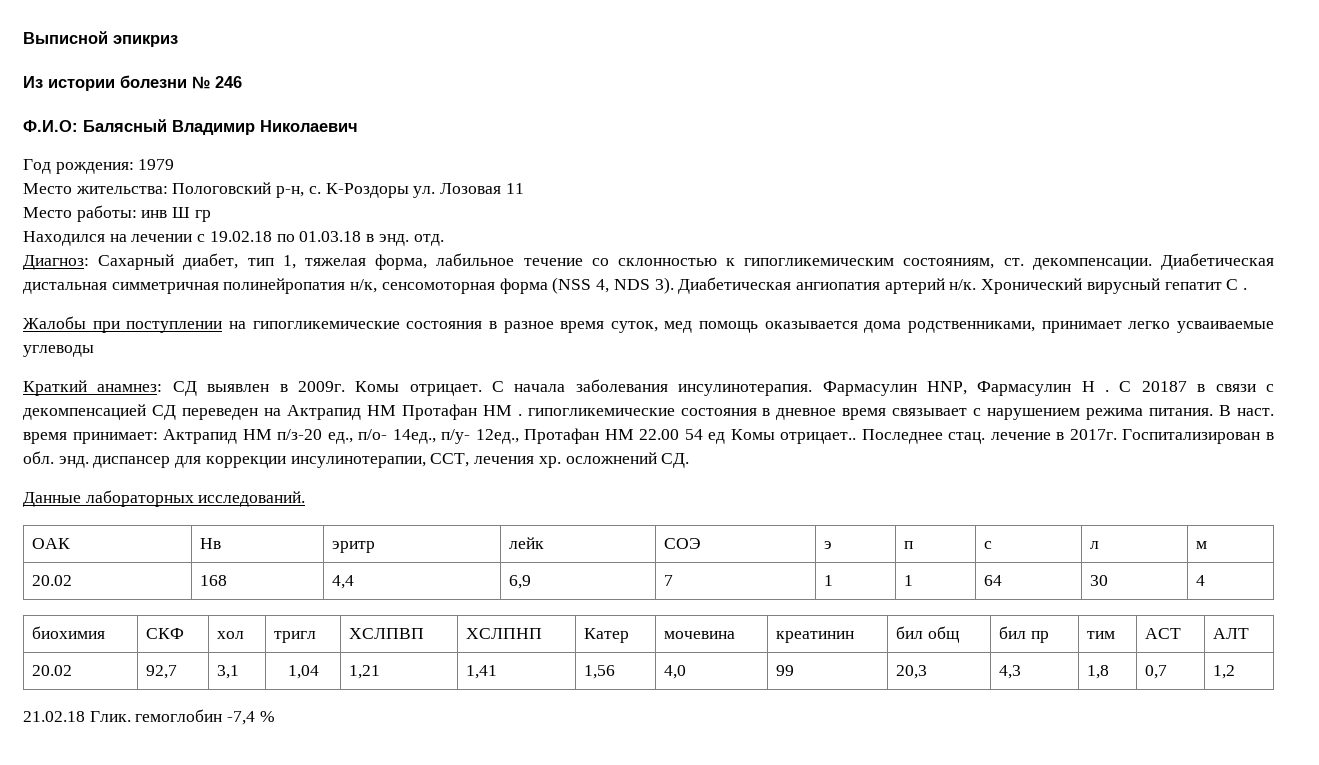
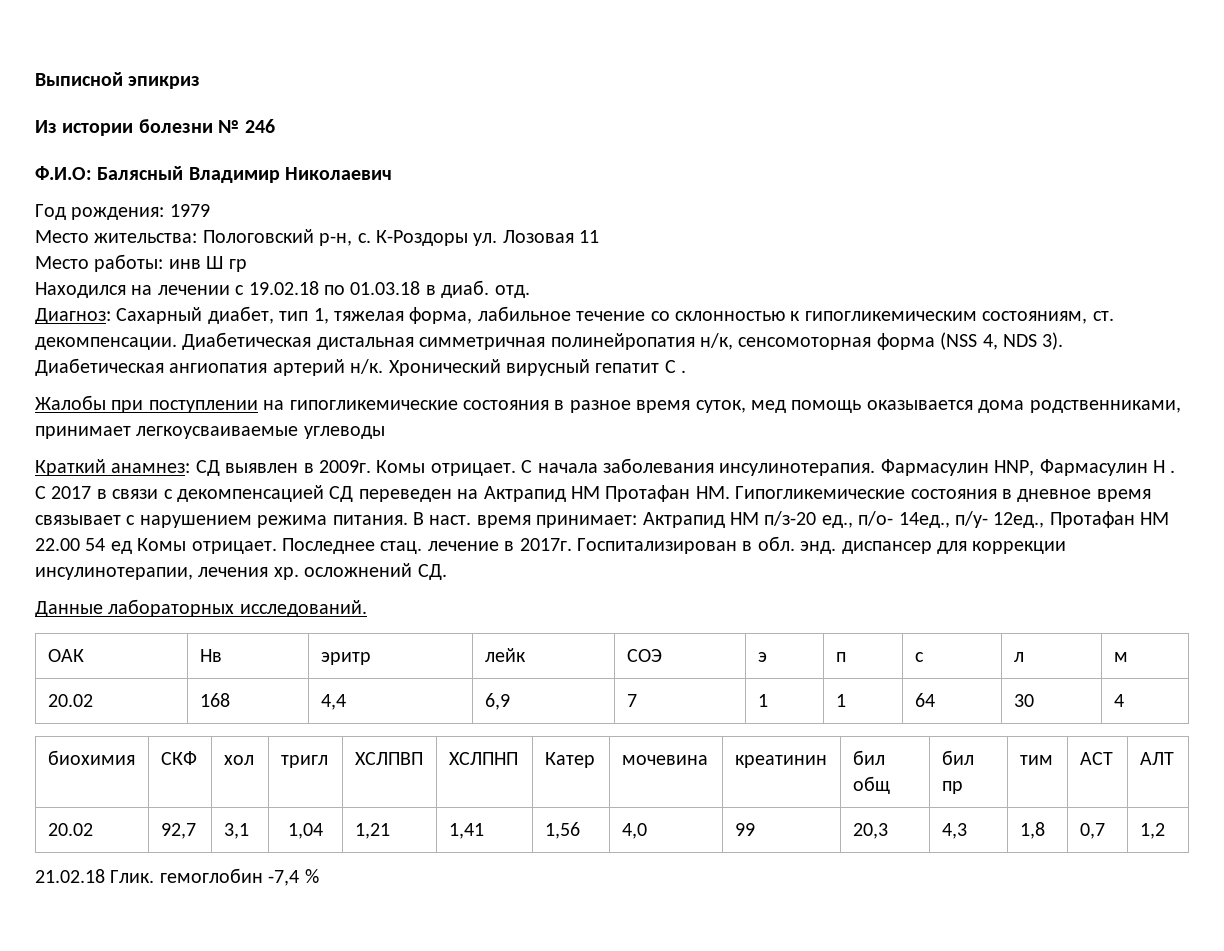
[378,234,409,246] энд. -> [441,280,490,298] диаб.
[1128,321,1274,333] легко усваиваемые -> [136,426,299,439] легкоусваиваемые
[1141,381,1187,392] 20187 -> [51,486,92,499] 2017
[482,405,675,416] НМ . гипогликемические -> [695,486,906,499] НМ. Гипогликемические
[780,432,857,444] отрицает.. -> [191,541,277,554] отрицает.
[430,453,470,467] ССТ, -> (193, 573) none

